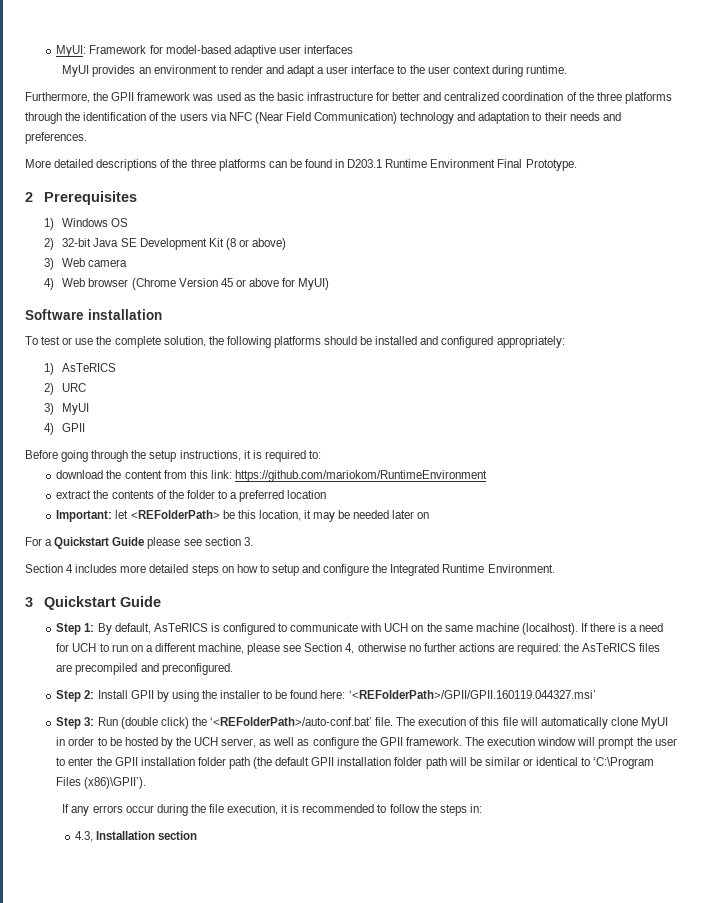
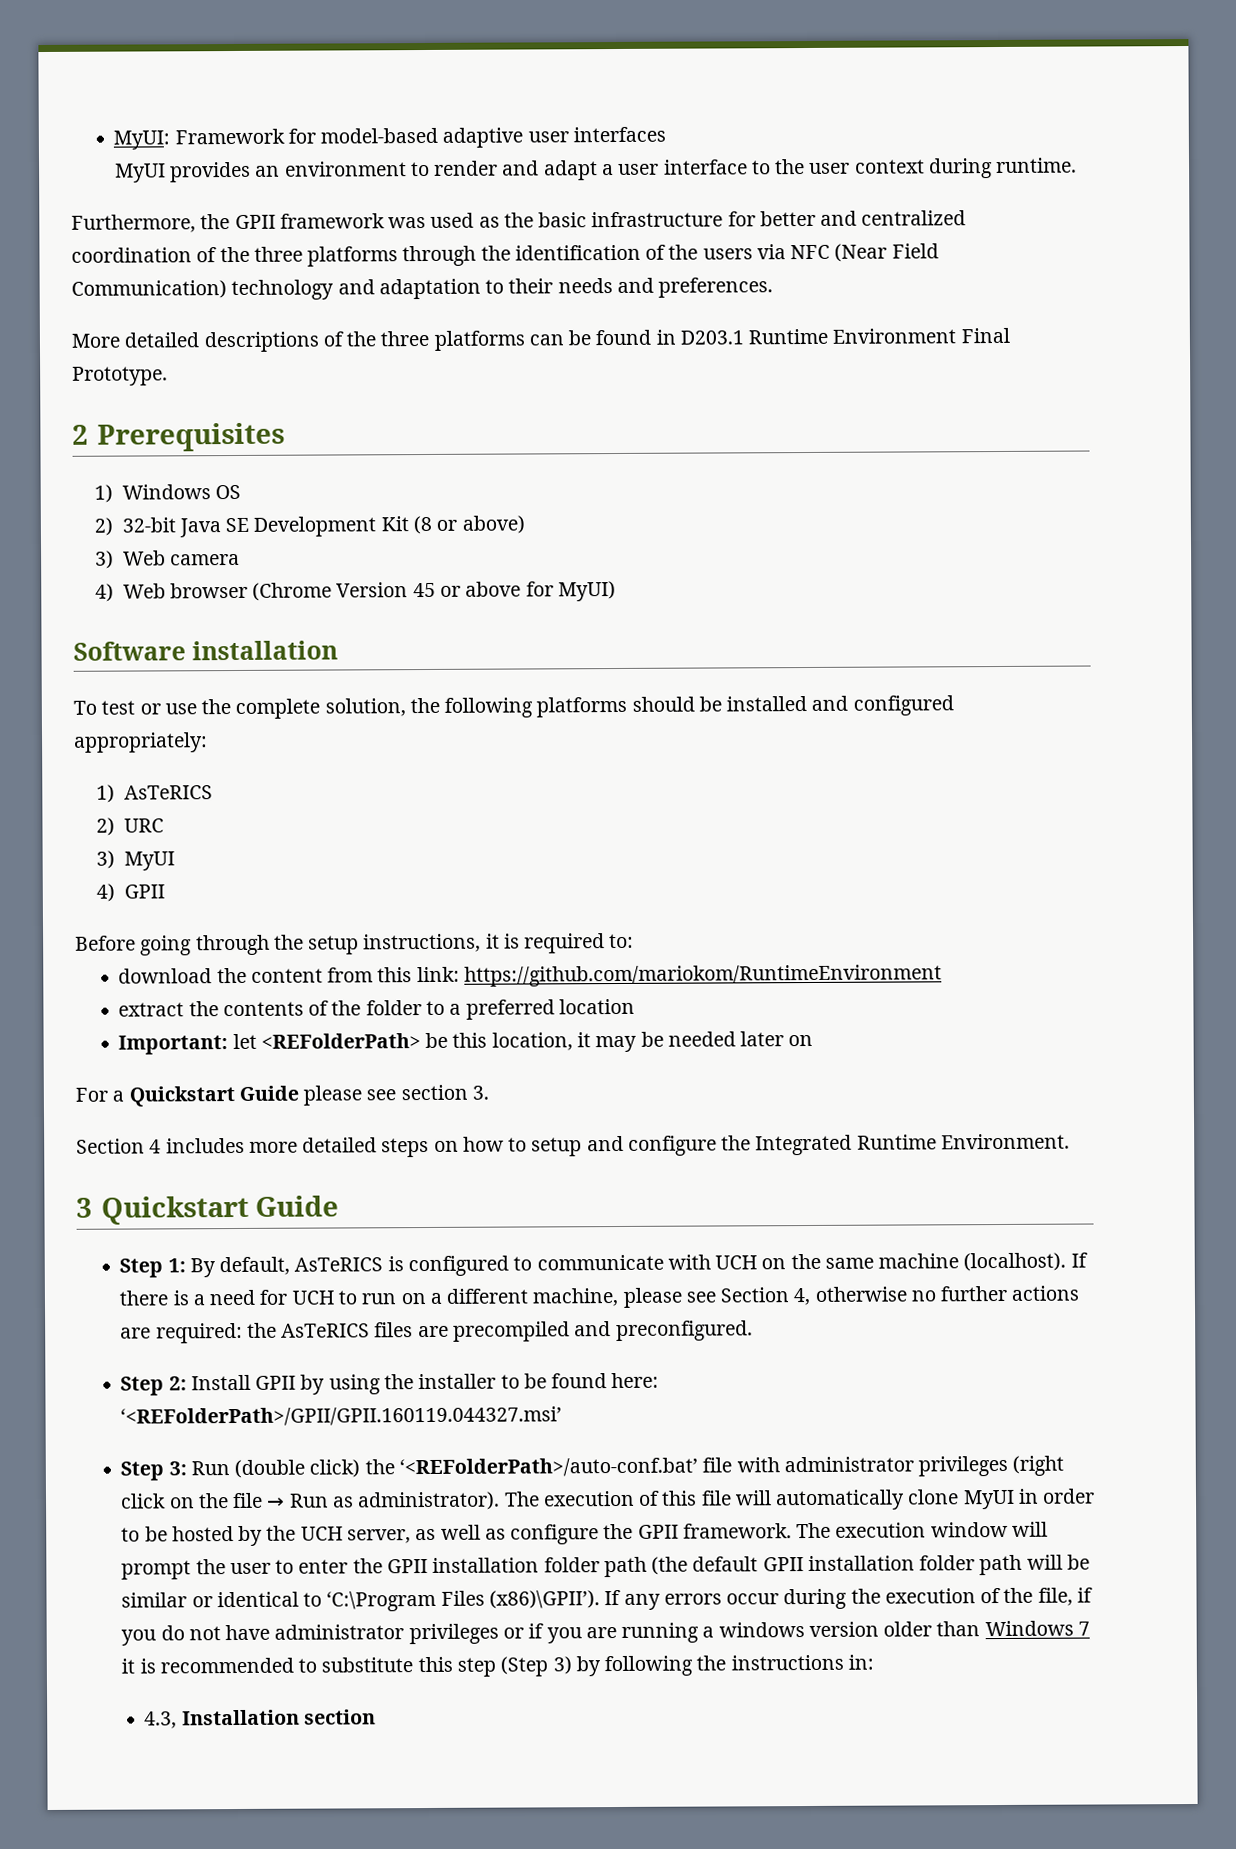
[375,717,394,726] file. -> [702,1455,1065,1477] [120,1491,501,1511] file with administrator privileges (right click on the file → Run as administrator).
(147, 783) // -> (600, 1599) none
[208,804,467,816] file execution, it is recommended to follow the steps -> [884,1587,1093,1606] [121,1620,1090,1646] [121,1654,844,1677] execution of the file, if you do not have administrator privileges or if you are running a windows version older than Windows 7 it is recommended to substitute this step (Step 3) by following the instructions

